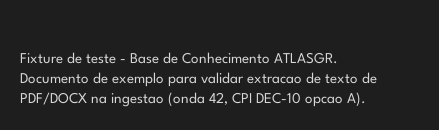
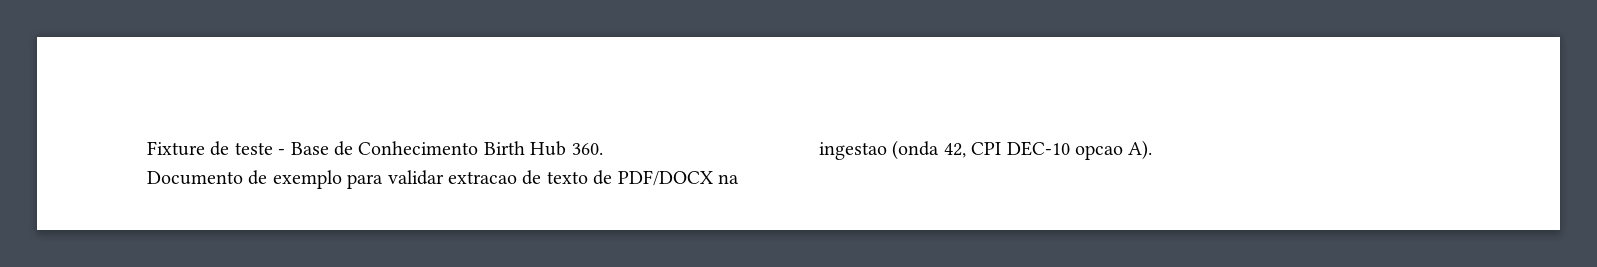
[274,52,339,64] ATLASGR. -> [483,141,603,156] Birth Hub 360.

